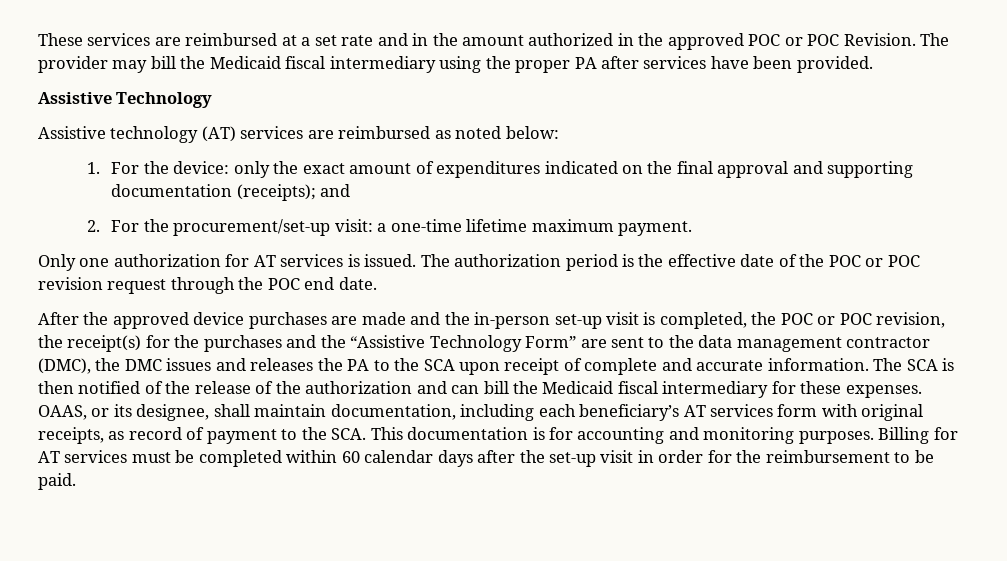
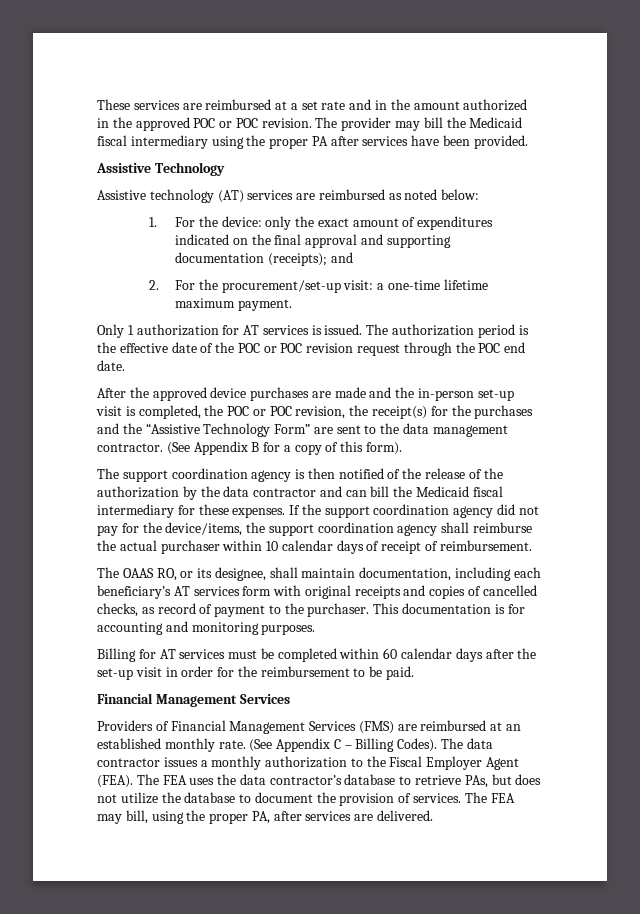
[843,33,916,46] Revision. -> [261,118,312,128] revision.
[79,258,110,267] one -> [127,325,134,335] 1
[846,337,931,348] [38,358,938,375] contractor (DMC), the DMC issues and releases the PA to the SCA upon receipt of complete and accurate information. The SCA -> [97,441,403,455] [97,468,292,482] contractor. (See Appendix B for a copy of this form). // The support coordination agency
(413, 387) none -> [182,486,317,500] by the data contractor
[38,405,87,420] OAAS, -> [289,504,539,518] [97,522,533,536] [97,540,532,554] [97,567,177,581] If the support coordination agency did not pay for the device/items, the support coordination agency shall reimburse the actual purchaser within 10 calendar days of receipt of reimbursement. // The OAAS RO,
[38,427,104,444] receipts, -> [354,585,537,599] [97,603,138,617] receipts and copies of cancelled checks,
[331,428,367,440] SCA. -> [307,603,370,617] purchaser.
(874, 437) none -> (316, 629) //
(76, 481) none -> [97,693,290,707] [97,720,522,734] [97,738,493,752] [97,756,520,770] [97,774,542,788] [97,792,515,806] [97,810,434,824] // Financial Management Services // Providers of Financial Management Services (FMS) are reimbursed at an established monthly rate. (See Appendix C – Billing Codes). The data contractor issues a monthly authorization to the Fiscal Employer Agent (FEA). The FEA uses the data contractor’s database to retrieve PAs, but does not utilize the database to document the provision of services. The FEA may bill, using the proper PA, after services are delivered.

